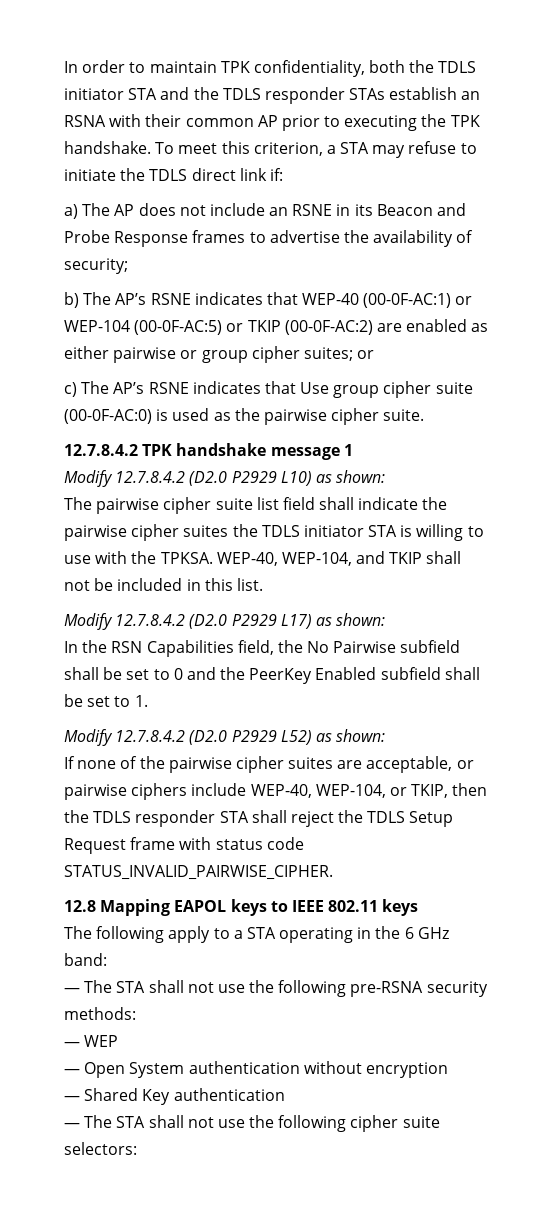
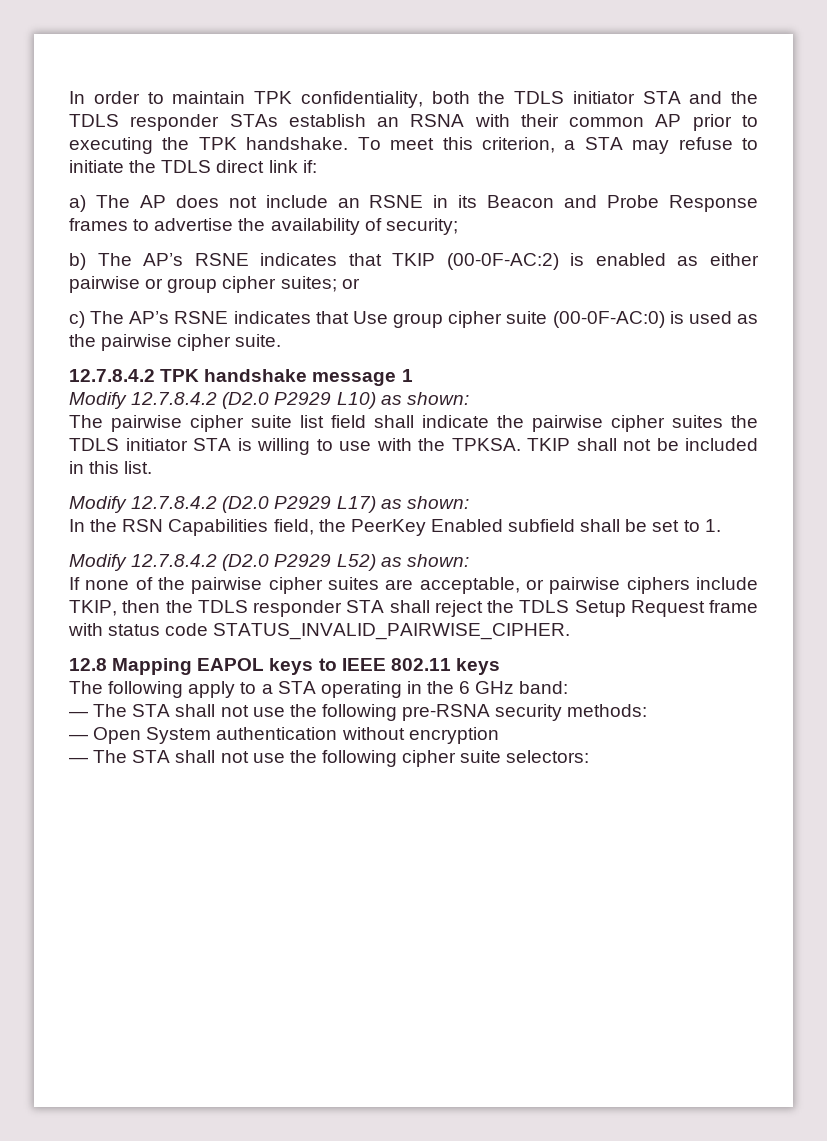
[302,293,473,308] [64,320,244,335] WEP-40 (00-0F-AC:1) or WEP-104 (00-0F-AC:5) or -> (382, 259) none
[376,323,402,332] are -> [570,253,585,266] is
[216,551,386,566] WEP-40, WEP-104, and -> (521, 444) none
[307,640,461,653] [64,667,246,680] No Pairwise subfield shall be set to 0 and the -> (346, 525) none
[250,784,407,798] WEP-40, WEP-104, or -> (758, 583) none
[64,1035,119,1047] // — WEP -> (648, 710) none
[64,1088,285,1105] // — Shared Key authentication -> (499, 735) none

